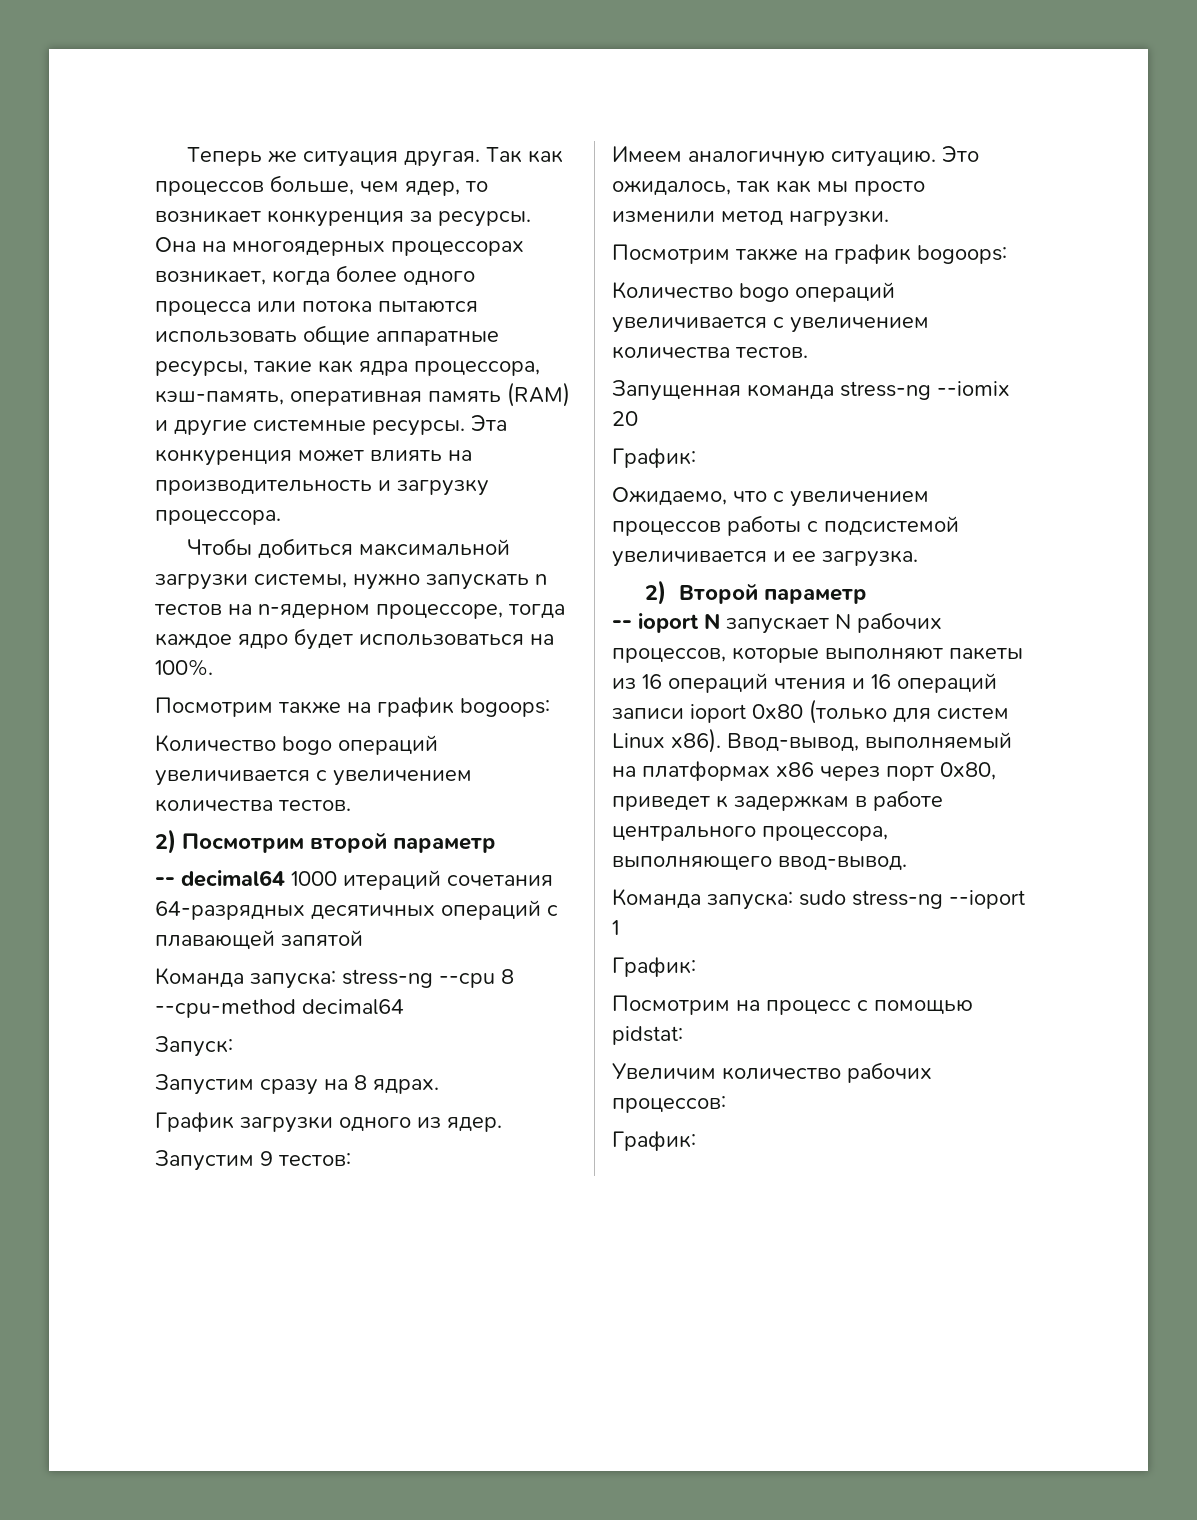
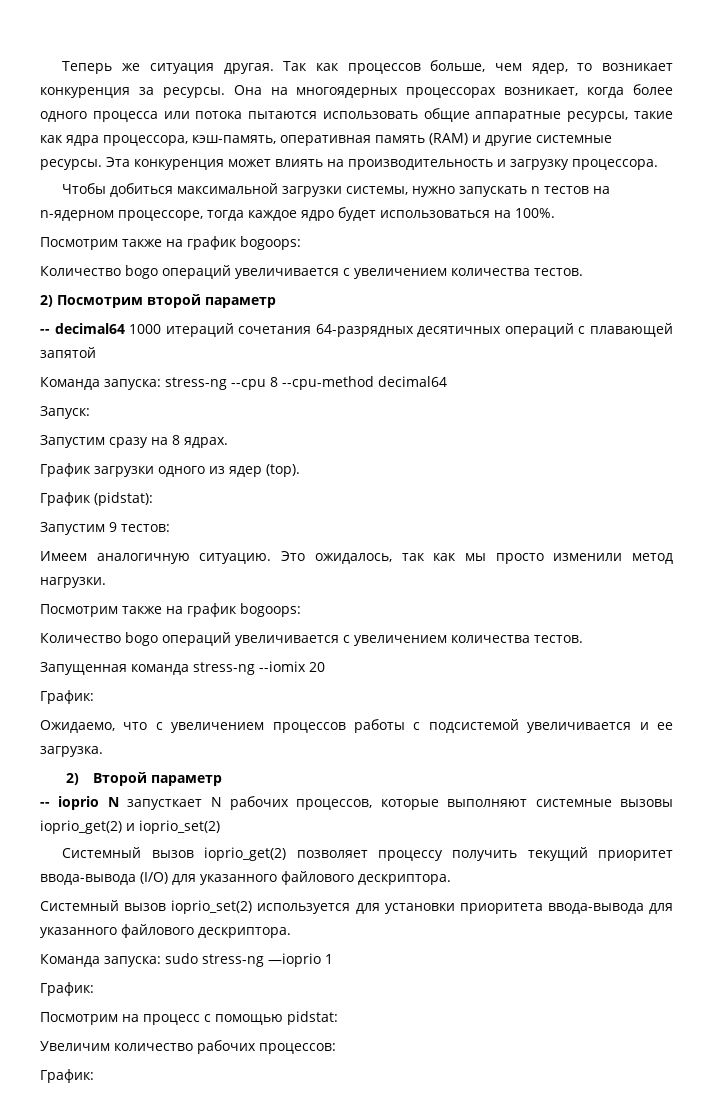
[447,1117,502,1132] ядер. -> [229,464,300,477] [40,492,153,506] ядер (top). // График (pidstat):
[638,613,829,634] ioport N запускает -> [58,796,203,810] ioprio N запусткает
[949,647,1023,660] [612,673,997,693] [612,699,1009,724] [612,728,1012,753] [612,761,996,781] [612,790,943,811] [612,826,888,841] [612,856,907,871] пакеты из 16 операций чтения и 16 операций записи ioport 0x80 (только для систем Linux x86). Ввод-вывод, выполняемый на платформах x86 через порт 0x80, приведет к задержкам в работе центрального процессора, выполняющего ввод-вывод. -> [535,799,673,807] [40,820,220,834] [62,847,674,861] [40,871,451,885] [40,900,673,914] [40,924,291,938] системные вызовы ioprio_get(2) и ioprio_set(2) // Системный вызов ioprio_get(2) позволяет процессу получить текущий приоритет ввода-вывода (I/O) для указанного файлового дескриптора. // Системный вызов ioprio_set(2) используется для установки приоритета ввода-вывода для указанного файлового дескриптора.
[949,890,1025,909] --ioport -> [268,953,321,967] —ioprio

